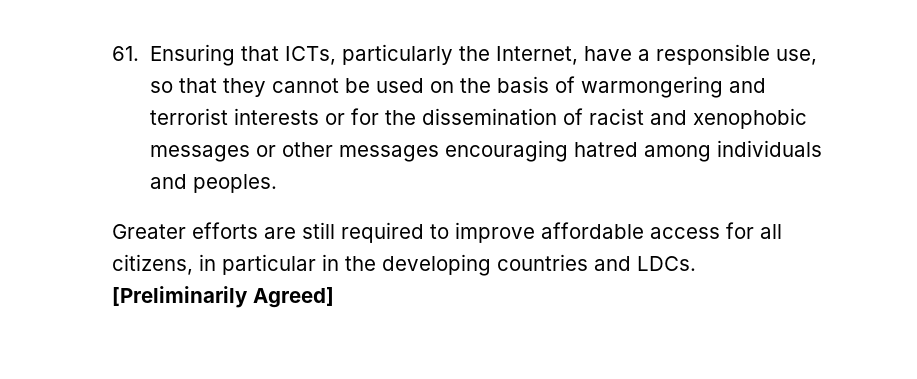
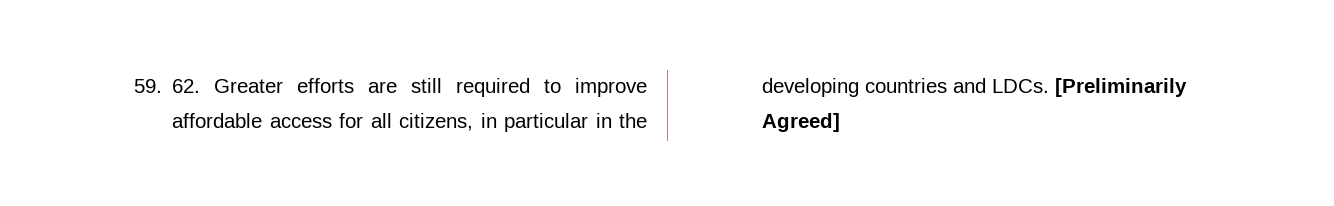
[112,44,817,66] [149,76,766,98] [149,108,807,129] [149,140,822,162] [149,174,277,193] 61. Ensuring that ICTs, particularly the Internet, have a responsible use, so that they cannot be used on the basis of warmongering and terrorist interests or for the dissemination of racist and xenophobic messages or other messages encouraging hatred among individuals and peoples. // -> [134,79,201,93] 59. 62.

